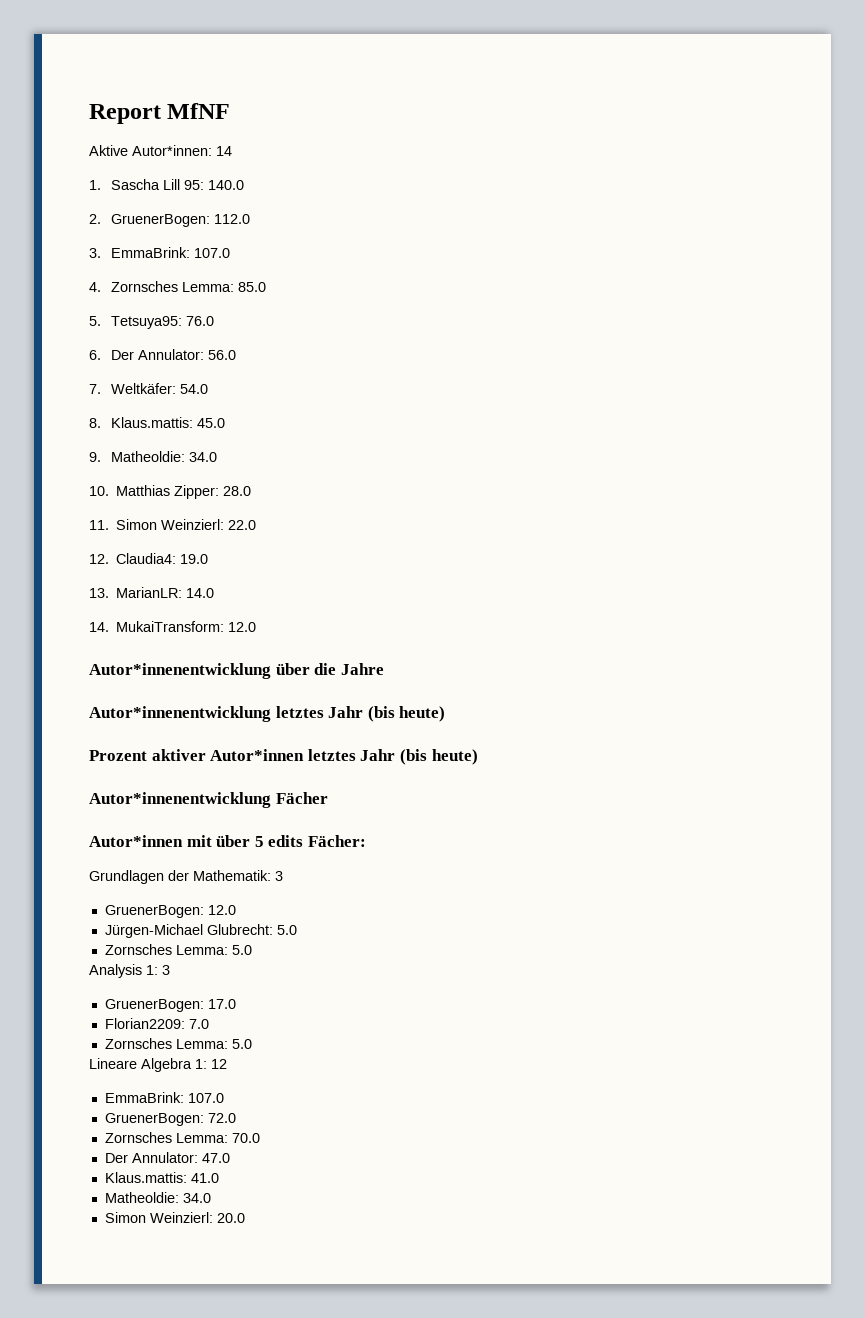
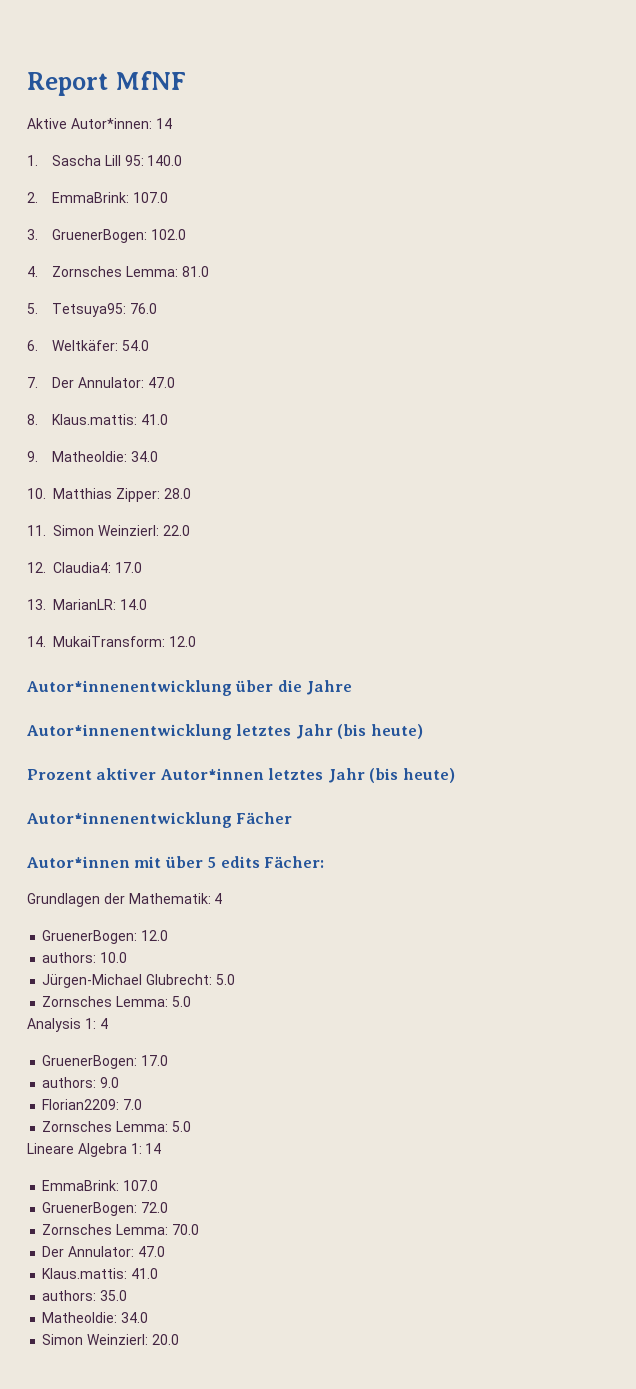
[110,214,250,227] [89,247,230,258] GruenerBogen: 112.0 // 3. EmmaBrink: 107.0 -> [51,192,168,203] [27,229,186,243] EmmaBrink: 107.0 // 3. GruenerBogen: 102.0
[237,282,266,292] 85.0 -> [181,266,209,277] 81.0
[110,349,236,360] [89,383,208,394] [89,417,225,428] Der Annulator: 56.0 // 7. Weltkäfer: 54.0 // 8. Klaus.mattis: 45.0 -> [51,340,149,351] [27,377,175,388] [27,414,168,425] Weltkäfer: 54.0 // 7. Der Annulator: 47.0 // 8. Klaus.mattis: 41.0
[180,554,209,564] 19.0 -> [114,562,142,573] 17.0
[275,871,283,881] 3 -> [214,893,223,904] 4
(236, 910) none -> [42,952,128,963] // authors: 10.0
[162,965,170,975] 3 -> [99,1018,108,1029] 4
(236, 1004) none -> [42,1077,120,1088] // authors: 9.0
[211,1059,227,1069] 12 -> [145,1143,162,1154] 14
(219, 1178) none -> [42,1290,128,1301] // authors: 35.0

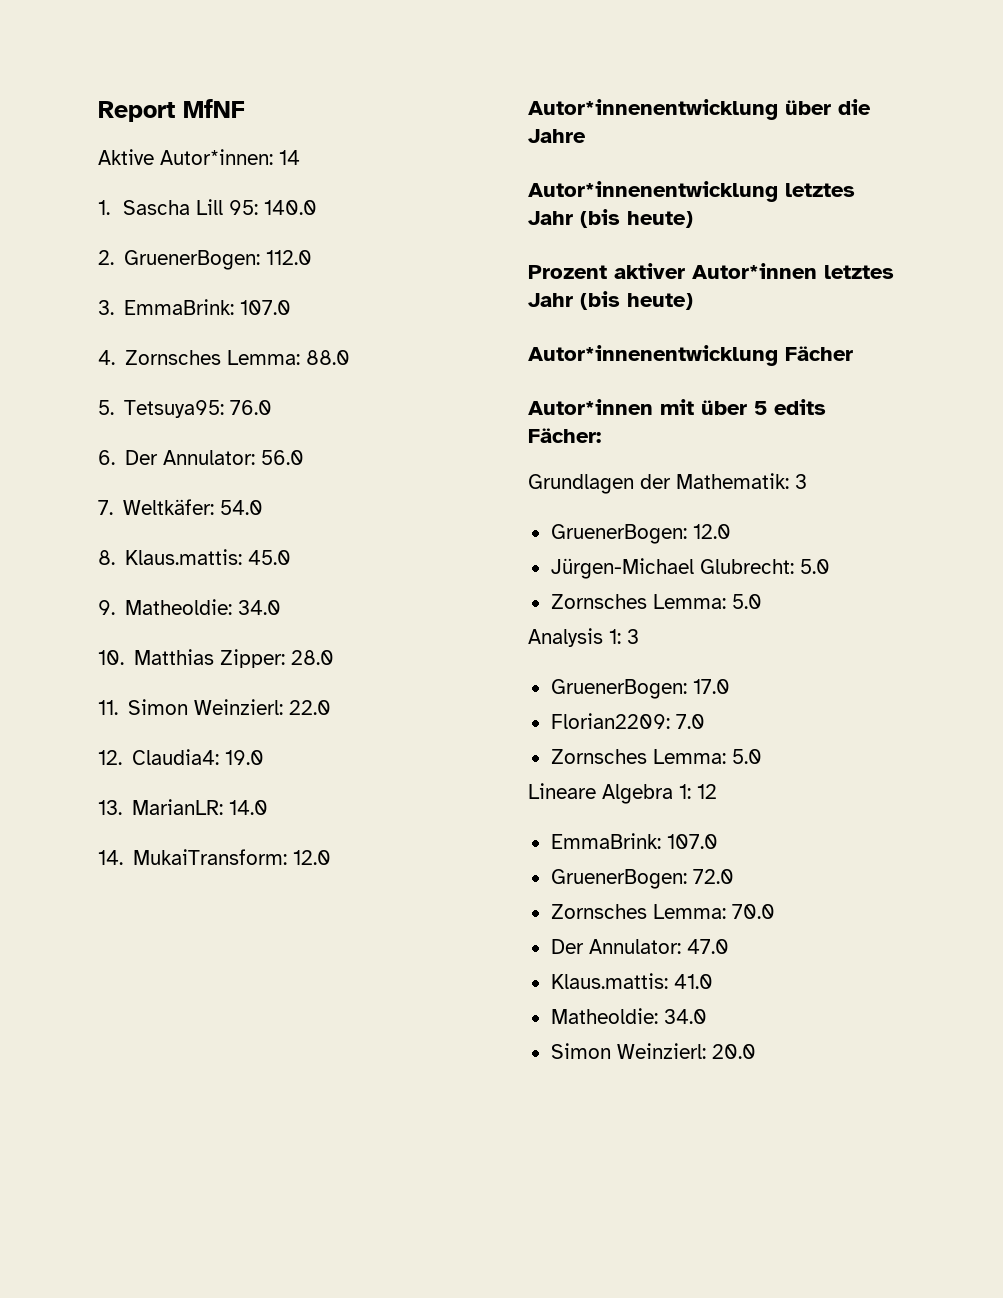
[51,192,168,203] [27,229,186,243] EmmaBrink: 107.0 // 3. GruenerBogen: 102.0 -> [124,250,313,270] [98,299,292,315] GruenerBogen: 112.0 // 3. EmmaBrink: 107.0
[181,266,209,277] 81.0 -> [306,350,351,365] 88.0
[51,340,149,351] [27,377,175,388] [27,414,168,425] Weltkäfer: 54.0 // 7. Der Annulator: 47.0 // 8. Klaus.mattis: 41.0 -> [125,450,305,465] [98,499,264,515] [98,549,292,565] Der Annulator: 56.0 // 7. Weltkäfer: 54.0 // 8. Klaus.mattis: 45.0
[114,562,142,573] 17.0 -> [225,750,265,765] 19.0
[214,893,223,904] 4 -> [795,474,807,489] 3
[42,952,128,963] // authors: 10.0 -> (731, 531) none
[99,1018,108,1029] 4 -> [627,629,639,644] 3
[42,1077,120,1088] // authors: 9.0 -> (730, 686) none
[145,1143,162,1154] 14 -> [697,784,717,799] 12
[42,1290,128,1301] // authors: 35.0 -> (713, 981) none

